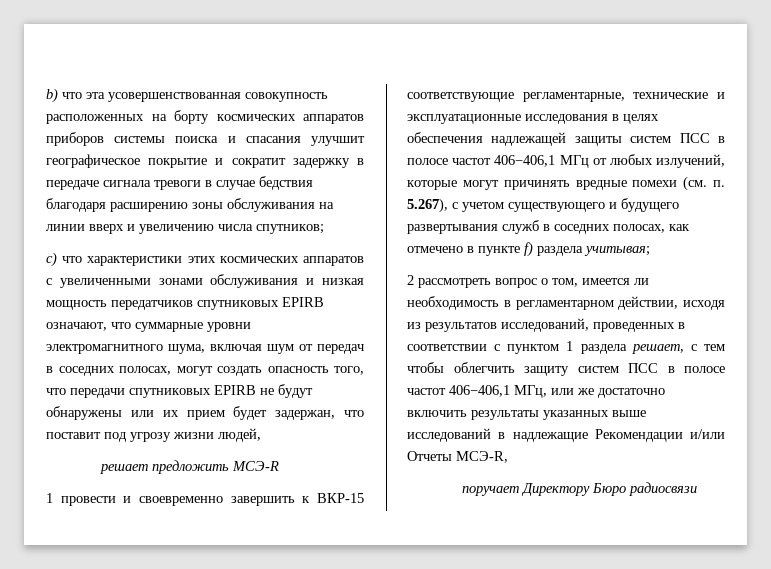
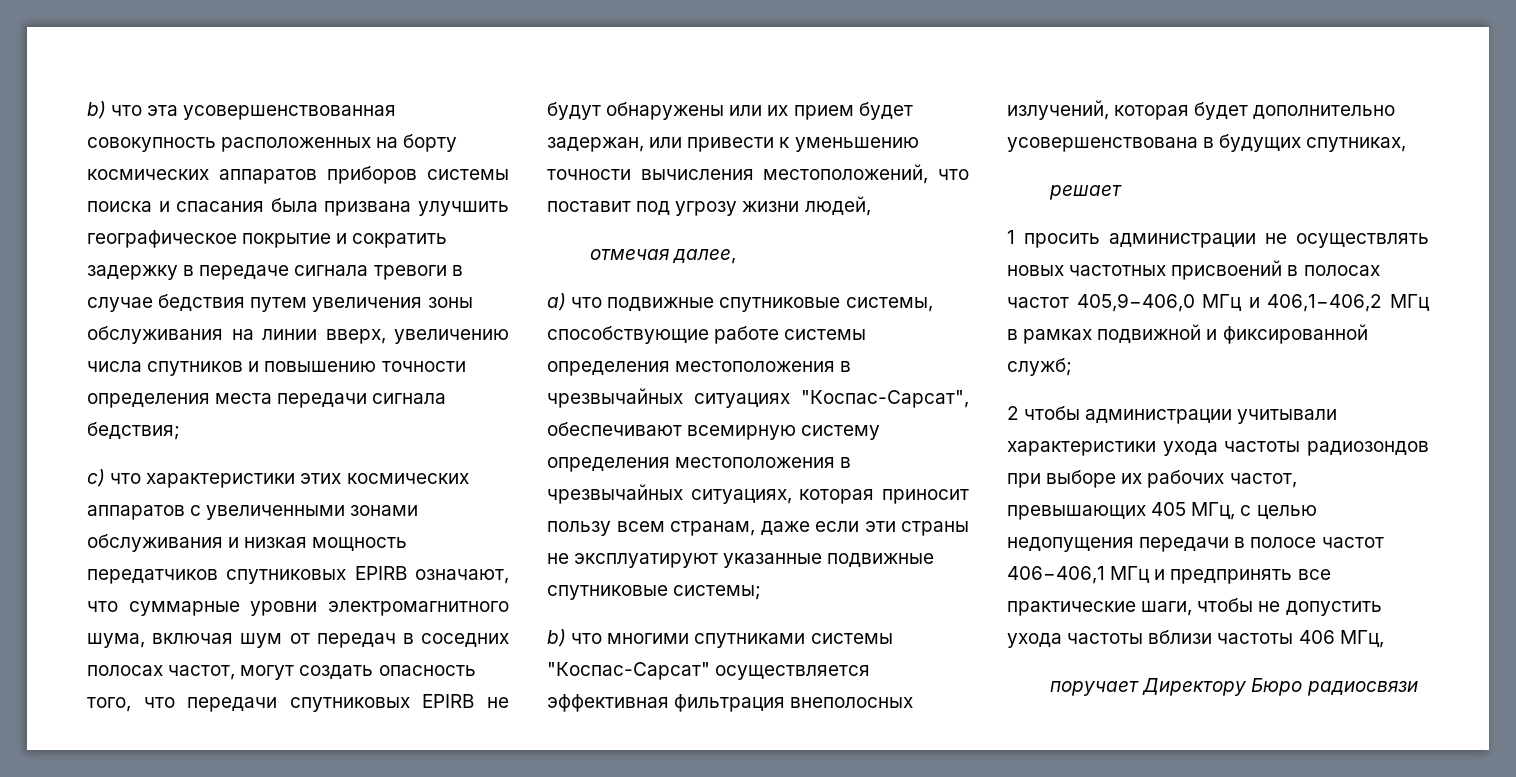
[311,136,365,146] улучшит -> [270,198,509,216] была призвана улучшить
[231,158,286,168] сократит -> [352,233,448,248] сократить
[46,198,188,212] благодаря расширению -> [250,297,423,312] путем увеличения
[89,224,324,234] вверх и увеличению числа спутников; -> [325,329,509,344] [87,361,466,376] [87,393,447,408] [87,422,180,440] вверх, увеличению числа спутников и повышению точности определения места передачи сигнала бедствия;
[119,366,171,375] полосах, -> [87,665,236,680] полосах частот,
(336, 415) none -> [649,137,919,152] [547,164,929,184] или привести к уменьшению точности вычисления местоположений,
(261, 435) none -> [590,249,737,264] [547,293,933,312] [547,326,867,344] [547,361,852,376] [547,388,969,408] [547,422,881,440] [547,457,852,472] [547,484,969,504] [547,521,969,536] [547,553,935,568] [547,585,762,600] [547,629,893,648] [547,662,871,680] [547,694,914,712] [1007,100,1396,120] [1007,134,1407,152] // отмечая далее, // a) что подвижные спутниковые системы, способствующие работе системы определения местоположения в чрезвычайных ситуациях "Коспас-Сарсат", обеспечивают всемирную систему определения местоположения в чрезвычайных ситуациях, которая приносит пользу всем странам, даже если эти страны не эксплуатируют указанные подвижные спутниковые системы; // b) что многими спутниками системы "Коспас-Сарсат" осуществляется эффективная фильтрация внеполосных излучений, которая будет дополнительно усовершенствована в будущих спутниках,
[151,460,279,474] [46,493,364,506] [407,92,725,102] [407,114,659,124] [407,132,710,146] предложить МСЭ-R // 1 провести и своевременно завершить к ВКР-15 соответствующие регламентарные, технические и эксплуатационные исследования в целях обеспечения надлежащей защиты систем ПСС -> [1007,230,1429,248] [1007,260,1380,280] [1007,293,1430,312] [1007,324,1368,344] [1007,358,1072,376] [1007,406,1338,424] [1007,441,1429,456] [1007,470,1297,488] [1007,502,1317,520] [1007,537,1230,552] // 1 просить администрации не осуществлять новых частотных присвоений в полосах частот 405,9−406,0 МГц и 406,1−406,2 МГц в рамках подвижной и фиксированной служб; // 2 чтобы администрации учитывали характеристики ухода частоты радиозондов при выборе их рабочих частот, превышающих 405 МГц, с целью недопущения передачи
[592,154,725,168] [407,176,725,191] [407,198,679,213] [407,220,690,234] [407,242,650,257] [407,275,649,288] [407,296,725,310] [407,318,685,332] [407,341,725,354] [407,362,725,376] [407,385,665,398] [407,410,646,420] [407,428,725,442] [407,451,508,463] от любых излучений, которые могут причинять вредные помехи (см. п. 5.267), с учетом существующего и будущего развертывания служб в соседних полосах, как отмечено в пункте f) раздела учитывая; // 2 рассмотреть вопрос о том, имеется ли необходимость в регламентарном действии, исходя из результатов исследований, проведенных в соответствии с пунктом 1 раздела решает, с тем чтобы облегчить защиту систем ПСС в полосе частот 406−406,1 МГц, или же достаточно включить результаты указанных выше исследований в надлежащие Рекомендации и/или Отчеты МСЭ-R, -> [1154,569,1331,584] [1007,598,1382,616] [1007,630,1384,648] и предпринять все практические шаги, чтобы не допустить ухода частоты вблизи частоты 406 МГц,

